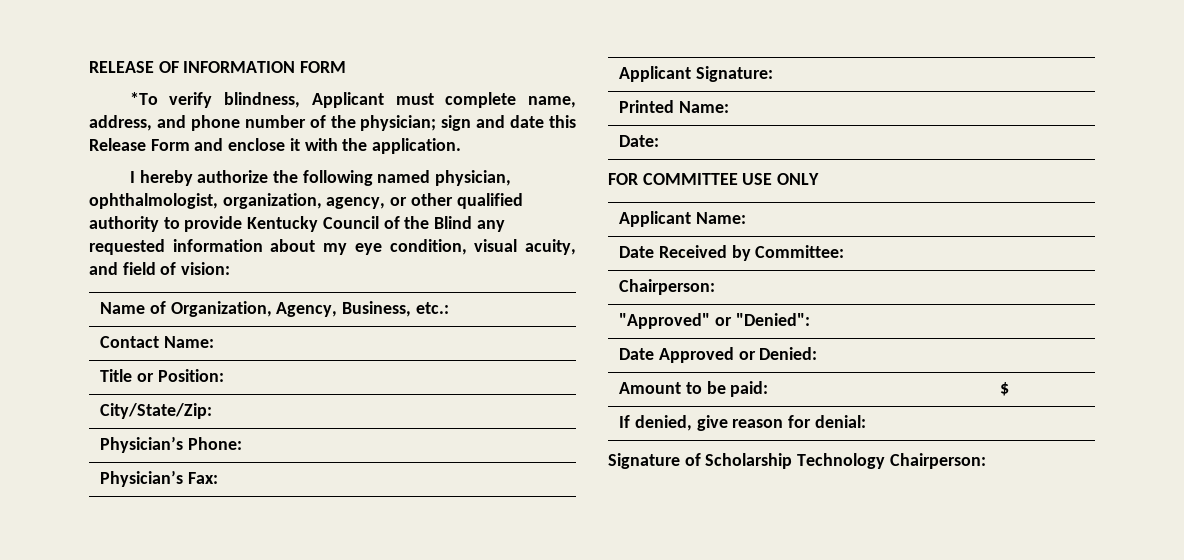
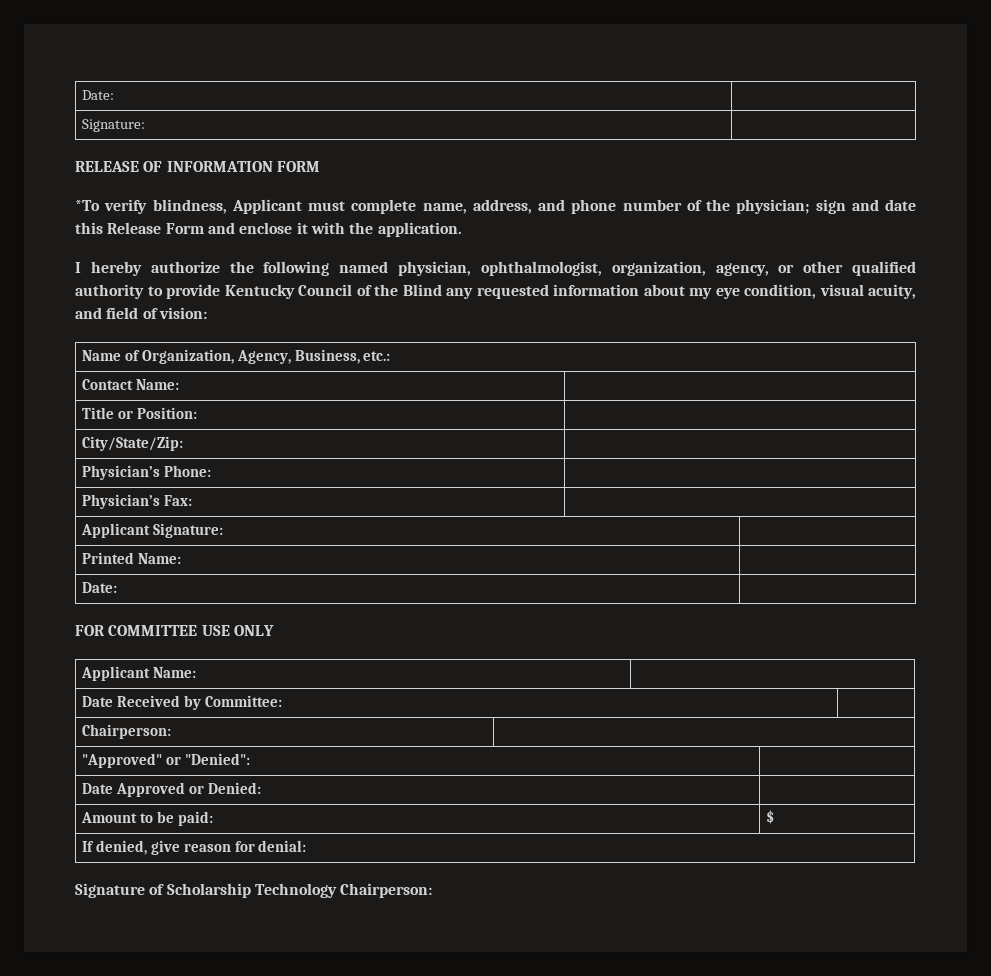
(89, 67) none -> [81,90,114,100] [81,119,145,132] Date: | // Signature: | //

